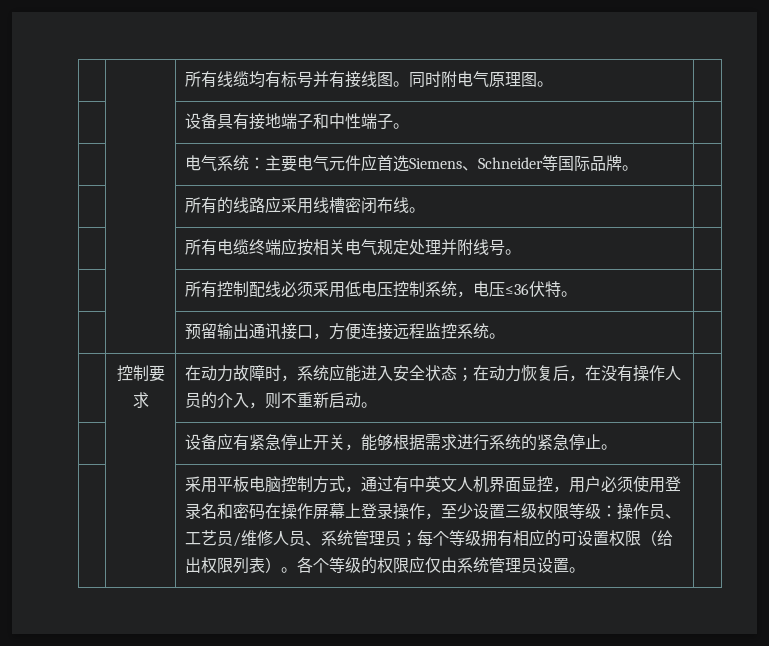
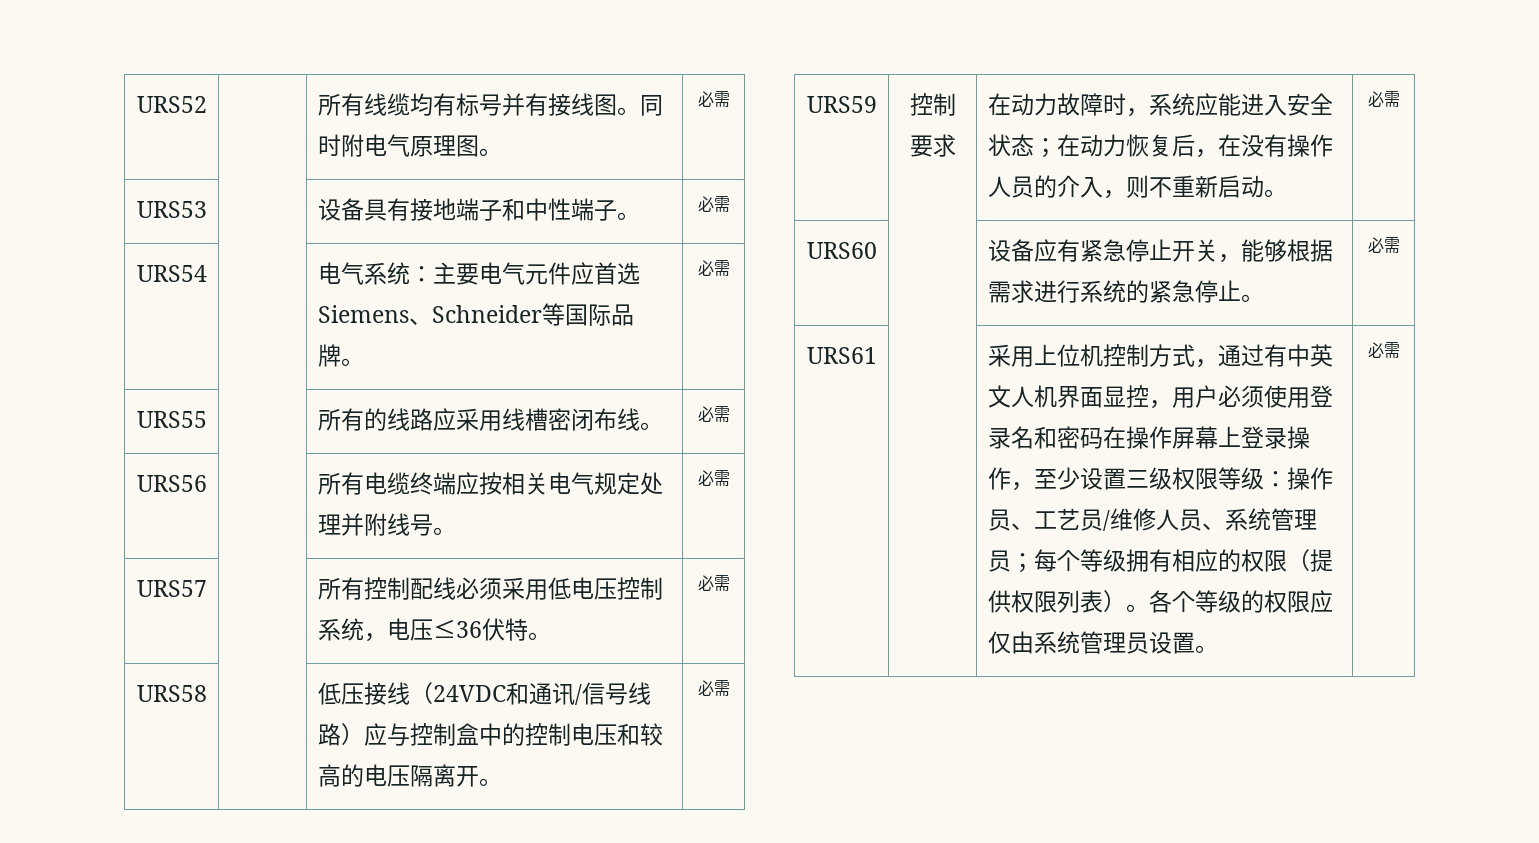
(184, 79) none -> [136,96,207,113] URS52
(553, 84) // -> [697,91,730,107] [136,201,207,218] 必需 // URS53
(409, 126) // -> [697,196,730,212] [136,265,207,282] 必需 // URS54
(638, 168) // -> [697,260,730,276] [136,411,207,428] 必需 // URS55
(425, 210) // -> [697,406,730,422] [136,475,207,492] 必需 // URS56
(521, 252) // -> [697,470,730,486] [136,580,207,597] 必需 // URS57
[184,323,505,340] // | | 预留输出通讯接口，方便连接远程监控系统。 | // -> [697,575,730,591] [136,685,207,702] [317,682,651,706] [317,723,663,746] [317,764,502,787] [697,680,730,696] [806,96,877,113] 必需 // URS58 | | 低压接线（24VDC和通讯/信号线路）应与控制盒中的控制电压和较高的电压隔离开。 | 必需 // URS59
(377, 405) // -> [1367,91,1400,107] [806,242,877,259] 必需 // URS60
[184,476,281,493] // | | 采用平板电脑 -> [1367,237,1400,253] [806,347,877,364] [987,344,1103,367] 必需 // URS61 | | 采用上位机
[560,530,673,546] [184,557,201,573] 可设置权限（给出 -> [1240,549,1333,572] [987,590,1011,613] 权限（提供
(585, 570) none -> [1367,342,1400,358] 必需

